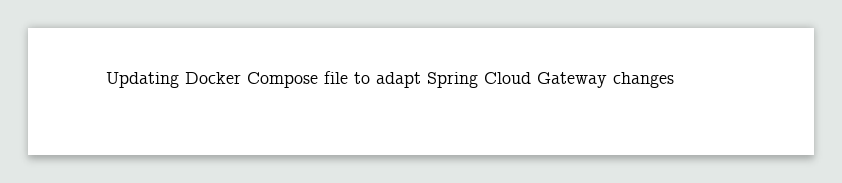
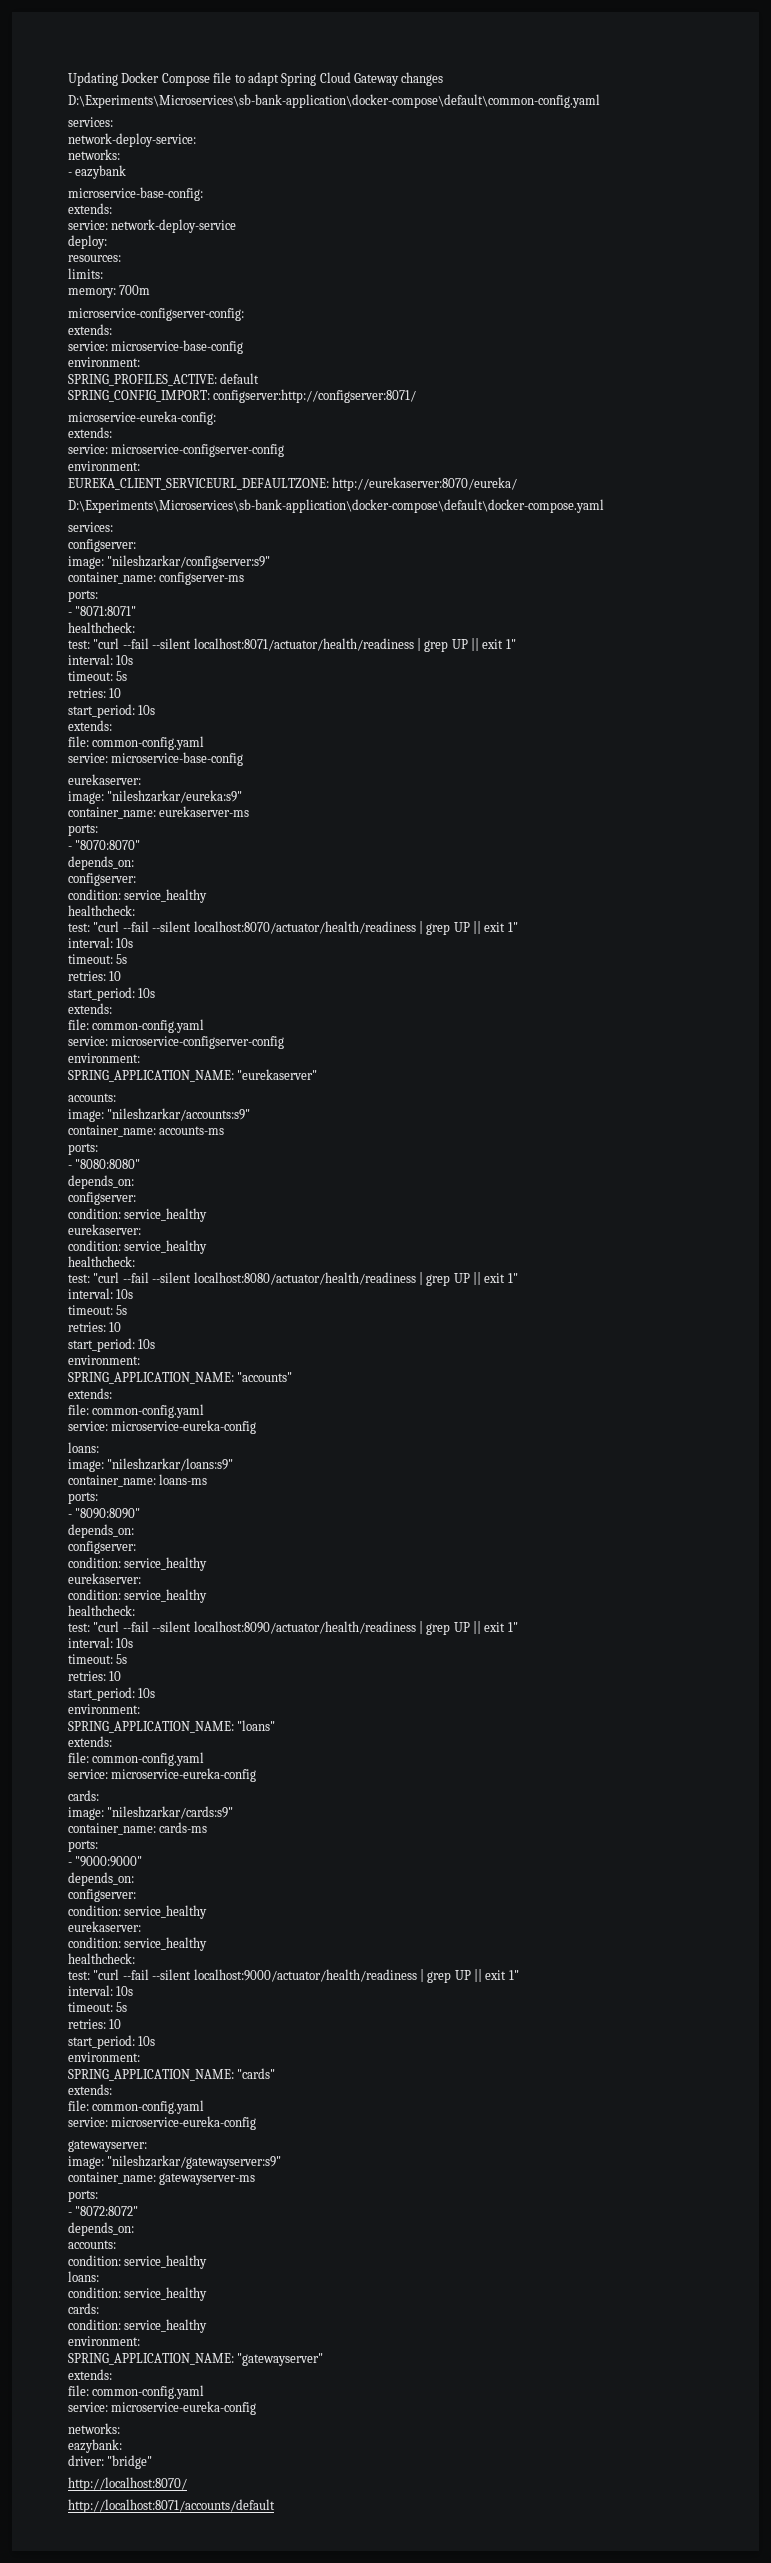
(674, 80) none -> [68,94,600,108] [68,117,113,127] [68,133,196,147] [68,149,120,160] [68,165,127,179] [68,187,203,201] [68,203,112,214] [68,219,237,233] [68,235,107,249] [68,255,121,262] [68,268,103,279] [68,285,151,298] [68,308,244,321] [68,324,112,335] [68,340,244,354] [68,357,140,367] [68,373,260,386] [68,389,417,403] [68,411,216,425] [68,427,112,438] [68,444,285,457] [68,461,140,471] [68,477,518,491] [68,499,604,513] [68,522,113,532] [68,539,136,552] [68,555,271,569] [68,572,245,585] [68,590,98,602] [68,606,137,616] [68,622,135,633] [68,638,516,652] [68,654,134,665] [68,671,128,681] [68,688,122,698] [68,704,156,718] [68,720,112,731] [68,736,205,750] [68,752,244,766] [68,774,141,785] [68,790,243,804] [68,806,250,819] [68,824,98,836] [68,840,141,850] [68,856,134,870] [68,873,136,886] [68,889,208,903] [68,905,135,916] [68,921,518,935] [68,937,134,948] [68,954,128,964] [68,971,122,981] [68,987,156,1001] [68,1003,112,1014] [68,1019,205,1033] [68,1036,285,1049] [68,1053,140,1063] [68,1069,318,1082] [68,1093,116,1102] [68,1108,251,1122] [68,1125,225,1137] [68,1143,98,1155] [68,1159,141,1169] [68,1175,134,1189] [68,1192,136,1205] [68,1208,208,1222] [68,1224,141,1235] [68,1240,208,1254] [68,1256,135,1267] [68,1272,518,1286] [68,1288,134,1299] [68,1305,128,1315] [68,1322,122,1332] [68,1338,156,1352] [68,1355,140,1365] [68,1372,293,1384] [68,1388,112,1399] [68,1404,205,1418] [68,1420,257,1434] [68,1442,99,1453] [68,1458,234,1472] [68,1474,208,1487] [68,1492,98,1504] [68,1508,141,1519] [68,1524,134,1538] [68,1541,136,1554] [68,1557,208,1571] [68,1573,141,1584] [68,1589,208,1603] [68,1605,135,1616] [68,1621,518,1635] [68,1637,134,1648] [68,1654,128,1664] [68,1671,122,1681] [68,1687,156,1701] [68,1704,140,1714] [68,1720,276,1733] [68,1736,112,1747] [68,1752,205,1766] [68,1768,257,1782] [68,1790,99,1801] [68,1806,234,1820] [68,1822,208,1835] [68,1840,98,1852] [68,1856,143,1867] [68,1872,134,1886] [68,1889,136,1902] [68,1905,208,1919] [68,1921,141,1932] [68,1937,208,1951] [68,1953,135,1964] [68,1969,519,1983] [68,1985,134,1996] [68,2002,128,2012] [68,2019,122,2029] [68,2035,156,2049] [68,2052,140,2062] [68,2068,276,2081] [68,2084,112,2095] [68,2100,205,2114] [68,2116,257,2130] [68,2140,147,2152] [68,2155,282,2169] [68,2172,256,2185] [68,2190,98,2202] [68,2206,139,2216] [68,2222,134,2236] [68,2240,116,2249] [68,2255,208,2269] [68,2271,99,2282] [68,2287,208,2301] [68,2303,99,2314] [68,2319,208,2333] [68,2336,140,2346] [68,2353,324,2366] [68,2369,112,2380] [68,2385,205,2399] [68,2401,257,2415] [68,2423,120,2434] [68,2439,122,2453] [68,2455,153,2469] [68,2477,187,2491] [68,2499,275,2513] // D:\Experiments\Microservices\sb-bank-application\docker-compose\default\common-config.yaml // services: // network-deploy-service: // networks: // - eazybank // microservice-base-config: // extends: // service: network-deploy-service // deploy: // resources: // limits: // memory: 700m // microservice-configserver-config: // extends: // service: microservice-base-config // environment: // SPRING_PROFILES_ACTIVE: default // SPRING_CONFIG_IMPORT: configserver:http://configserver:8071/ // microservice-eureka-config: // extends: // service: microservice-configserver-config // environment: // EUREKA_CLIENT_SERVICEURL_DEFAULTZONE: http://eurekaserver:8070/eureka/ // D:\Experiments\Microservices\sb-bank-application\docker-compose\default\docker-compose.yaml // services: // configserver: // image: "nileshzarkar/configserver:s9" // container_name: configserver-ms // ports: // - "8071:8071" // healthcheck: // test: "curl --fail --silent localhost:8071/actuator/health/readiness | grep UP || exit 1" // interval: 10s // timeout: 5s // retries: 10 // start_period: 10s // extends: // file: common-config.yaml // service: microservice-base-config // eurekaserver: // image: "nileshzarkar/eureka:s9" // container_name: eurekaserver-ms // ports: // - "8070:8070" // depends_on: // configserver: // condition: service_healthy // healthcheck: // test: "curl --fail --silent localhost:8070/actuator/health/readiness | grep UP || exit 1" // interval: 10s // timeout: 5s // retries: 10 // start_period: 10s // extends: // file: common-config.yaml // service: microservice-configserver-config // environment: // SPRING_APPLICATION_NAME: "eurekaserver" // accounts: // image: "nileshzarkar/accounts:s9" // container_name: accounts-ms // ports: // - "8080:8080" // depends_on: // configserver: // condition: service_healthy // eurekaserver: // condition: service_healthy // healthcheck: // test: "curl --fail --silent localhost:8080/actuator/health/readiness | grep UP || exit 1" // interval: 10s // timeout: 5s // retries: 10 // start_period: 10s // environment: // SPRING_APPLICATION_NAME: "accounts" // extends: // file: common-config.yaml // service: microservice-eureka-config // loans: // image: "nileshzarkar/loans:s9" // container_name: loans-ms // ports: // - "8090:8090" // depends_on: // configserver: // condition: service_healthy // eurekaserver: // condition: service_healthy // healthcheck: // test: "curl --fail --silent localhost:8090/actuator/health/readiness | grep UP || exit 1" // interval: 10s // timeout: 5s // retries: 10 // start_period: 10s // environment: // SPRING_APPLICATION_NAME: "loans" // extends: // file: common-config.yaml // service: microservice-eureka-config // cards: // image: "nileshzarkar/cards:s9" // container_name: cards-ms // ports: // - "9000:9000" // depends_on: // configserver: // condition: service_healthy // eurekaserver: // condition: service_healthy // healthcheck: // test: "curl --fail --silent localhost:9000/actuator/health/readiness | grep UP || exit 1" // interval: 10s // timeout: 5s // retries: 10 // start_period: 10s // environment: // SPRING_APPLICATION_NAME: "cards" // extends: // file: common-config.yaml // service: microservice-eureka-config // gatewayserver: // image: "nileshzarkar/gatewayserver:s9" // container_name: gatewayserver-ms // ports: // - "8072:8072" // depends_on: // accounts: // condition: service_healthy // loans: // condition: service_healthy // cards: // condition: service_healthy // environment: // SPRING_APPLICATION_NAME: "gatewayserver" // extends: // file: common-config.yaml // service: microservice-eureka-config // networks: // eazybank: // driver: "bridge" // http://localhost:8070/ // http://localhost:8071/accounts/default

